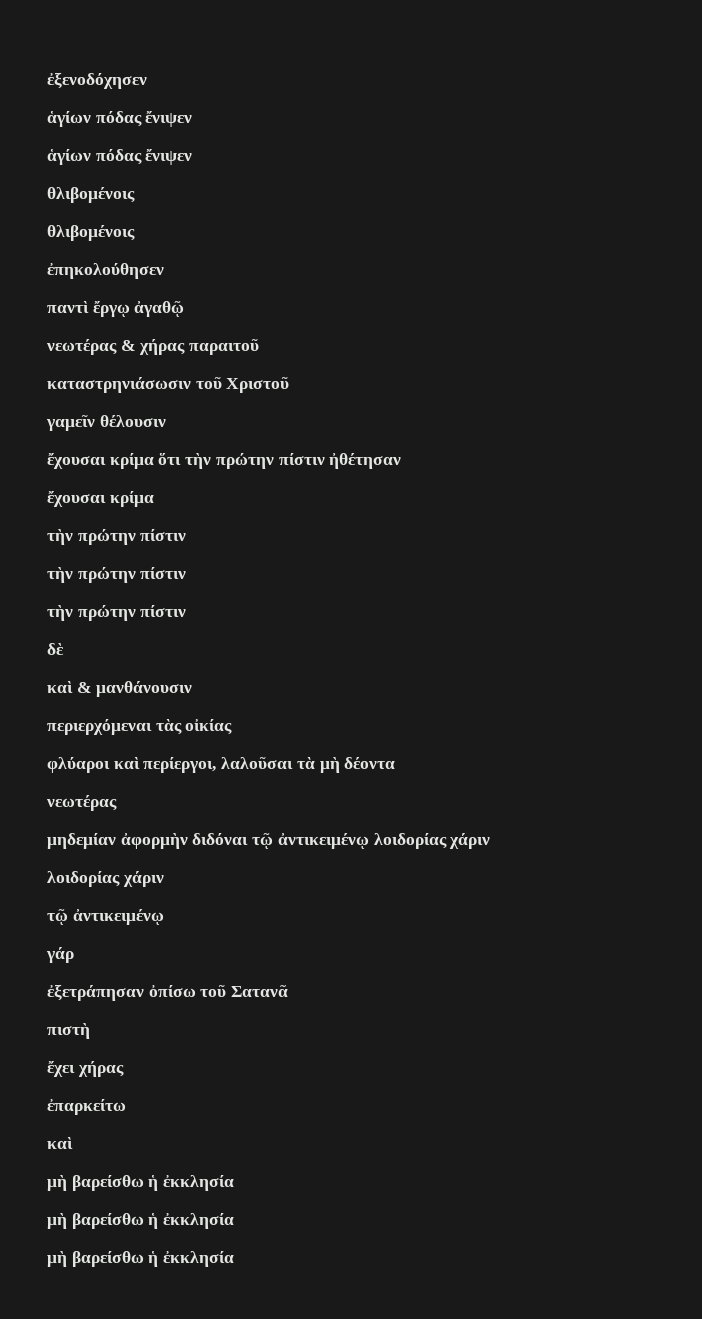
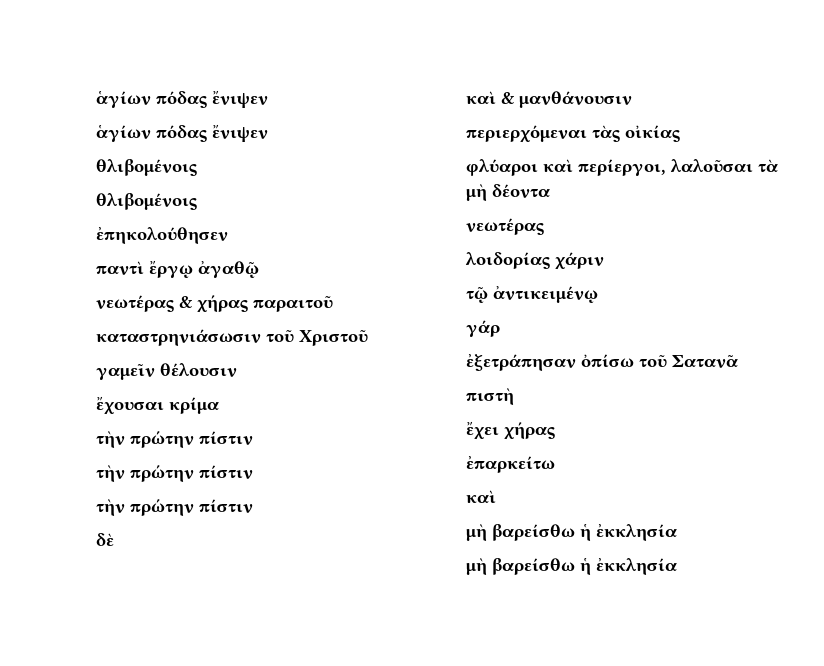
[47,72,147,89] ἐξενοδόχησεν // -> (96, 99) none
[47,453,402,469] // ἔχουσαι κρίμα ὅτι τὴν πρώτην πίστιν ἠθέτησαν -> (237, 370) none
[47,833,491,849] // μηδεμίαν ἀφορμὴν διδόναι τῷ ἀντικειμένῳ λοιδορίας χάριν -> (544, 226) none
[47,1251,235,1267] // μὴ βαρείσθω ἡ ἐκκλησία -> (677, 566) none

